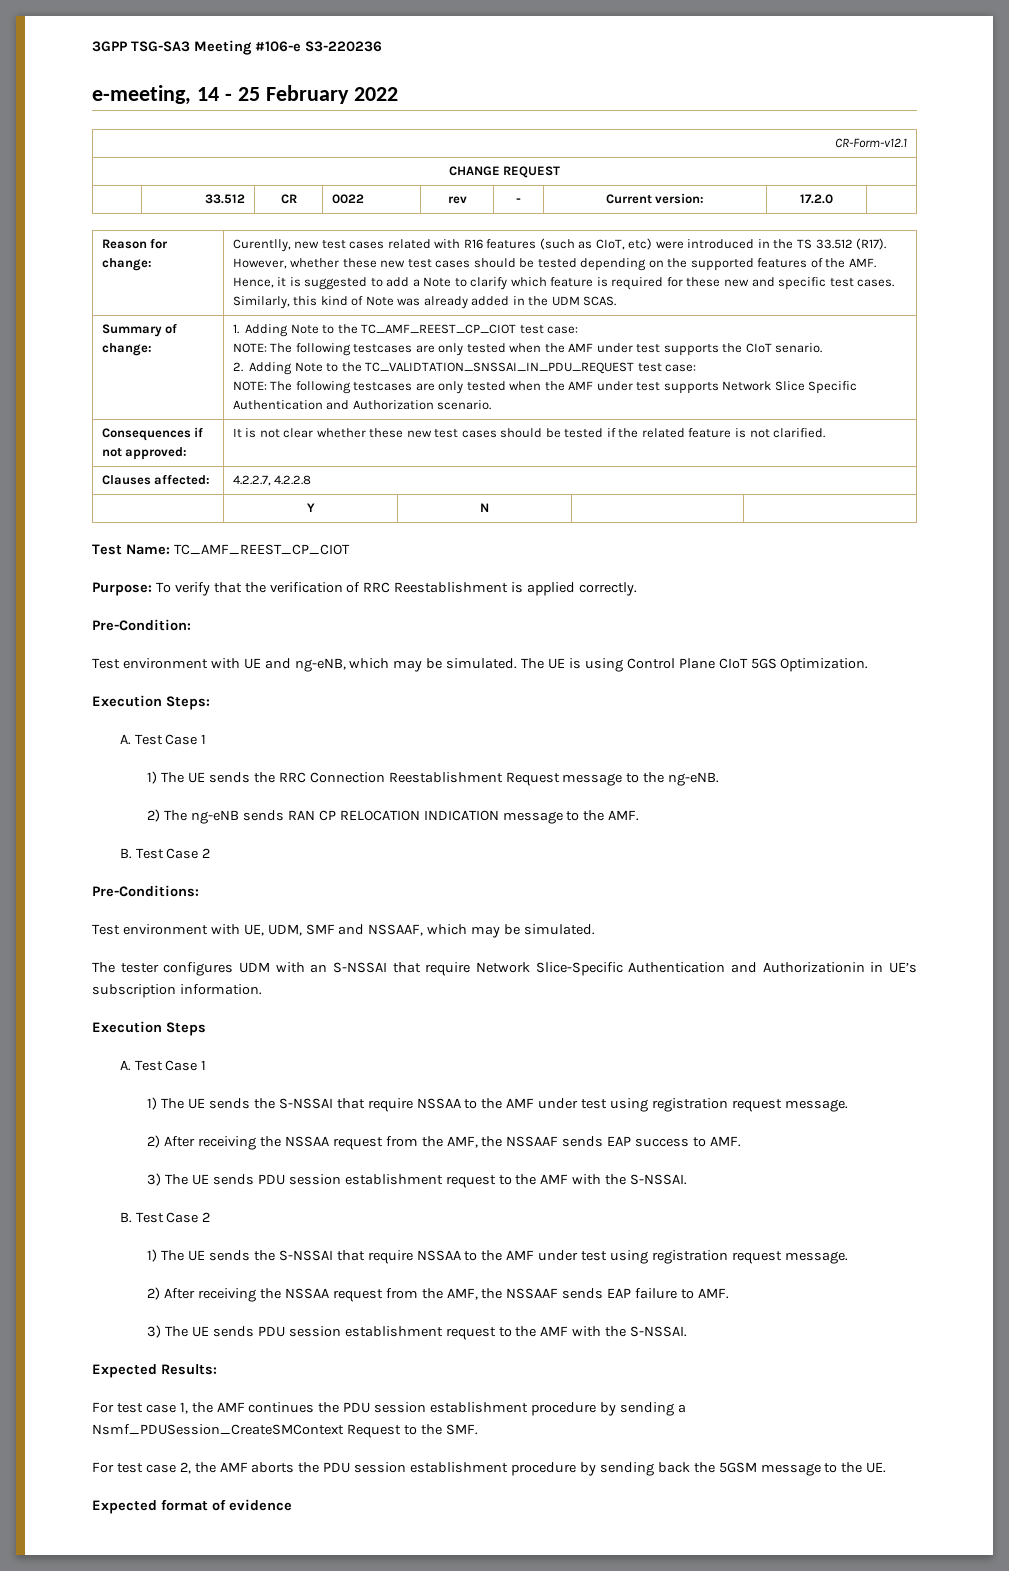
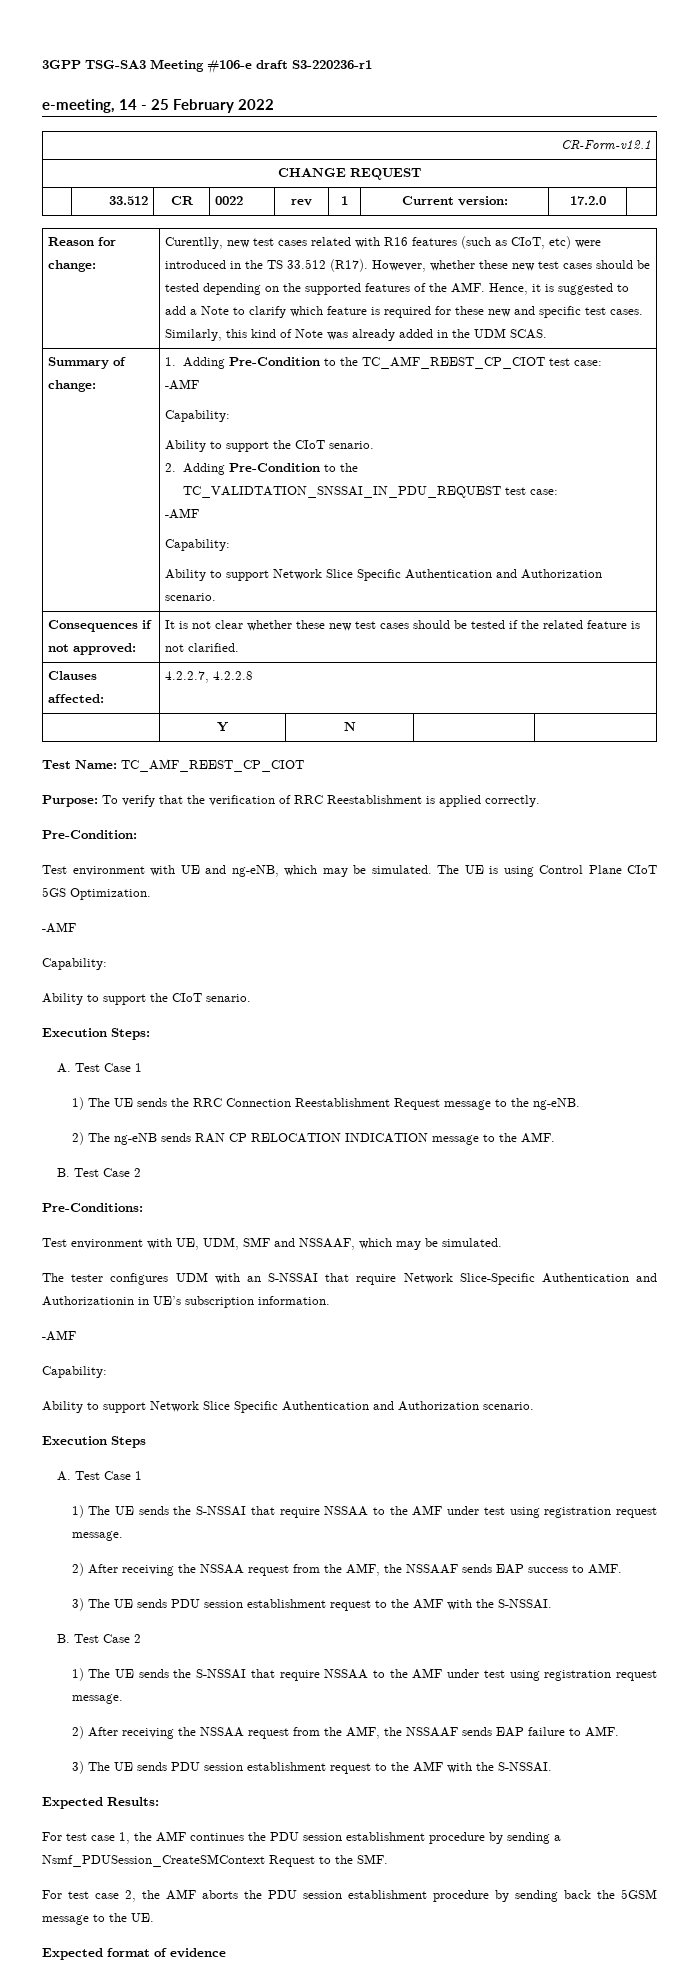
[304,41,382,52] S3-220236 -> [256,60,372,69] draft S3-220236-r1
[516,198,521,203] - -> [341,196,348,205] 1
[290,324,319,334] Note -> [228,357,320,366] Pre-Condition
[232,343,719,356] NOTE: The following testcases are only tested when the AMF under test supports -> [165,379,200,390] [165,410,231,422] [165,440,270,452] -AMF // Capability: // Ability to support
[294,362,323,372] Note -> [228,463,320,472] Pre-Condition
[232,381,719,394] NOTE: The following testcases are only tested when the AMF under test supports -> [165,508,200,519] [165,539,231,551] [165,569,270,581] -AMF // Capability: // Ability to support
(869, 665) none -> [42,922,76,933] [42,958,107,970] [42,993,251,1005] // -AMF // Capability: // Ability to support the CIoT senario.
(262, 989) none -> [42,1330,76,1341] [42,1366,107,1378] [42,1401,534,1413] // -AMF // Capability: // Ability to support Network Slice Specific Authentication and Authorization scenario.

